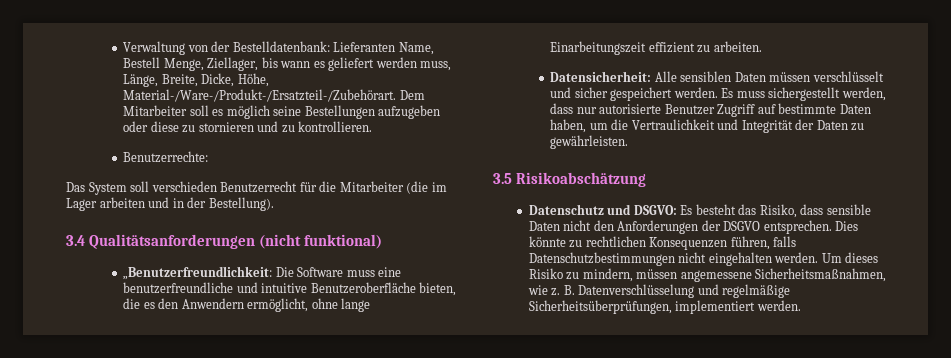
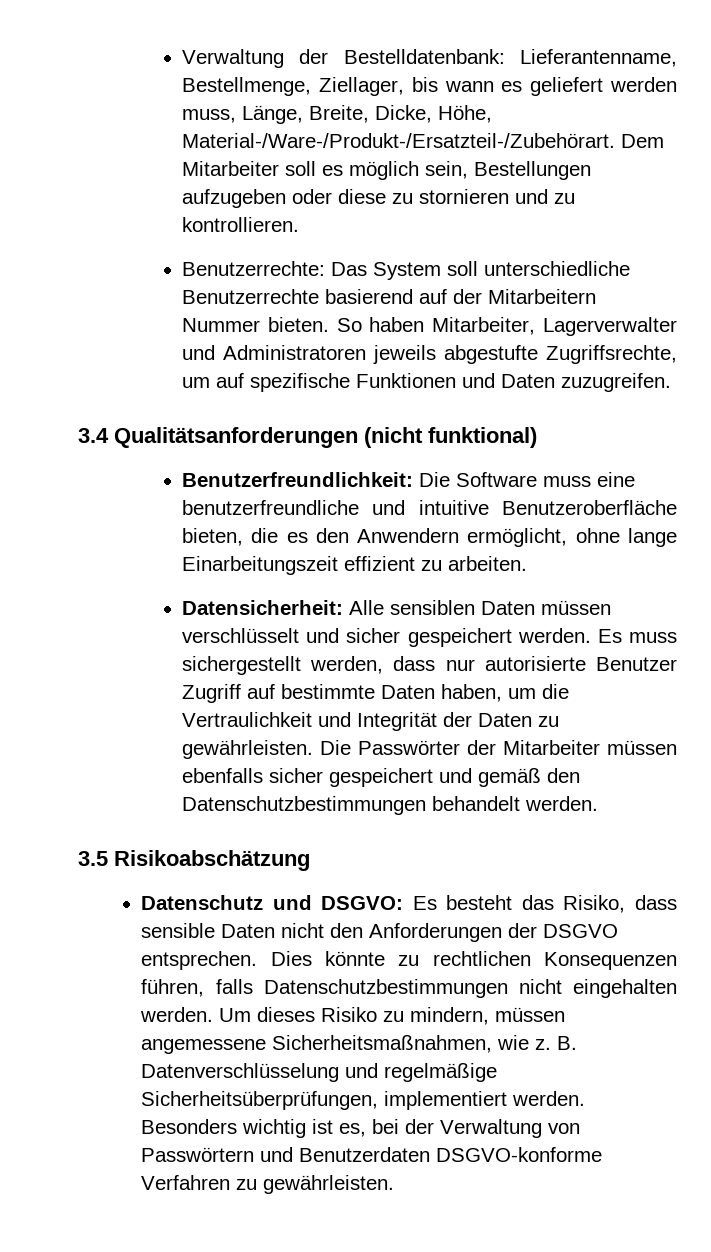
[123,41,208,55] Verwaltung von -> [182,49,285,68] Verwaltung
[333,42,434,55] [123,57,204,71] Lieferanten Name, Bestell Menge, -> [520,49,677,67] [182,77,312,96] Lieferantenname, Bestellmenge,
[273,106,302,116] seine -> [425,161,469,179] sein,
(209, 157) // -> (326, 268) none
[151,181,447,194] [66,197,274,211] verschieden Benutzerrecht für die Mitarbeiter (die im Lager arbeiten und in der Bestellung). -> [484,261,631,276] [182,289,597,304] [182,317,677,336] [182,345,677,364] [182,373,672,392] unterschiedliche Benutzerrechte basierend auf der Mitarbeitern Nummer bieten. So haben Mitarbeiter, Lagerverwalter und Administratoren jeweils abgestufte Zugriffsrechte, um auf spezifische Funktionen und Daten zuzugreifen.
[123,266,273,280] „Benutzerfreundlichkeit: -> [182,472,414,487] Benutzerfreundlichkeit:
(629, 142) none -> [320,740,677,755] [182,768,581,787] [182,796,599,815] Die Passwörter der Mitarbeiter müssen ebenfalls sicher gespeichert und gemäß den Datenschutzbestimmungen behandelt werden.
(801, 305) none -> [141,1119,581,1138] [141,1147,603,1162] [141,1175,395,1194] Besonders wichtig ist es, bei der Verwaltung von Passwörtern und Benutzerdaten DSGVO-konforme Verfahren zu gewährleisten.

